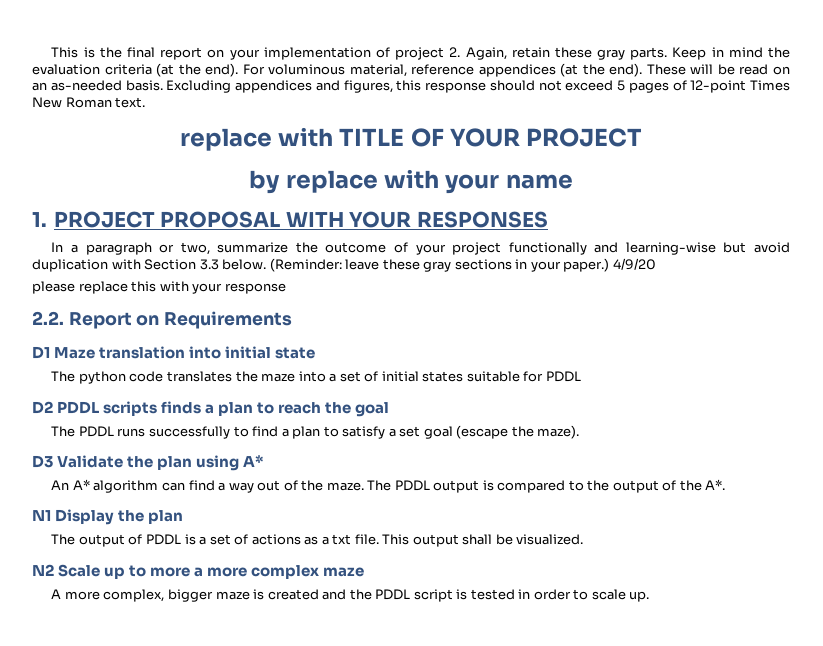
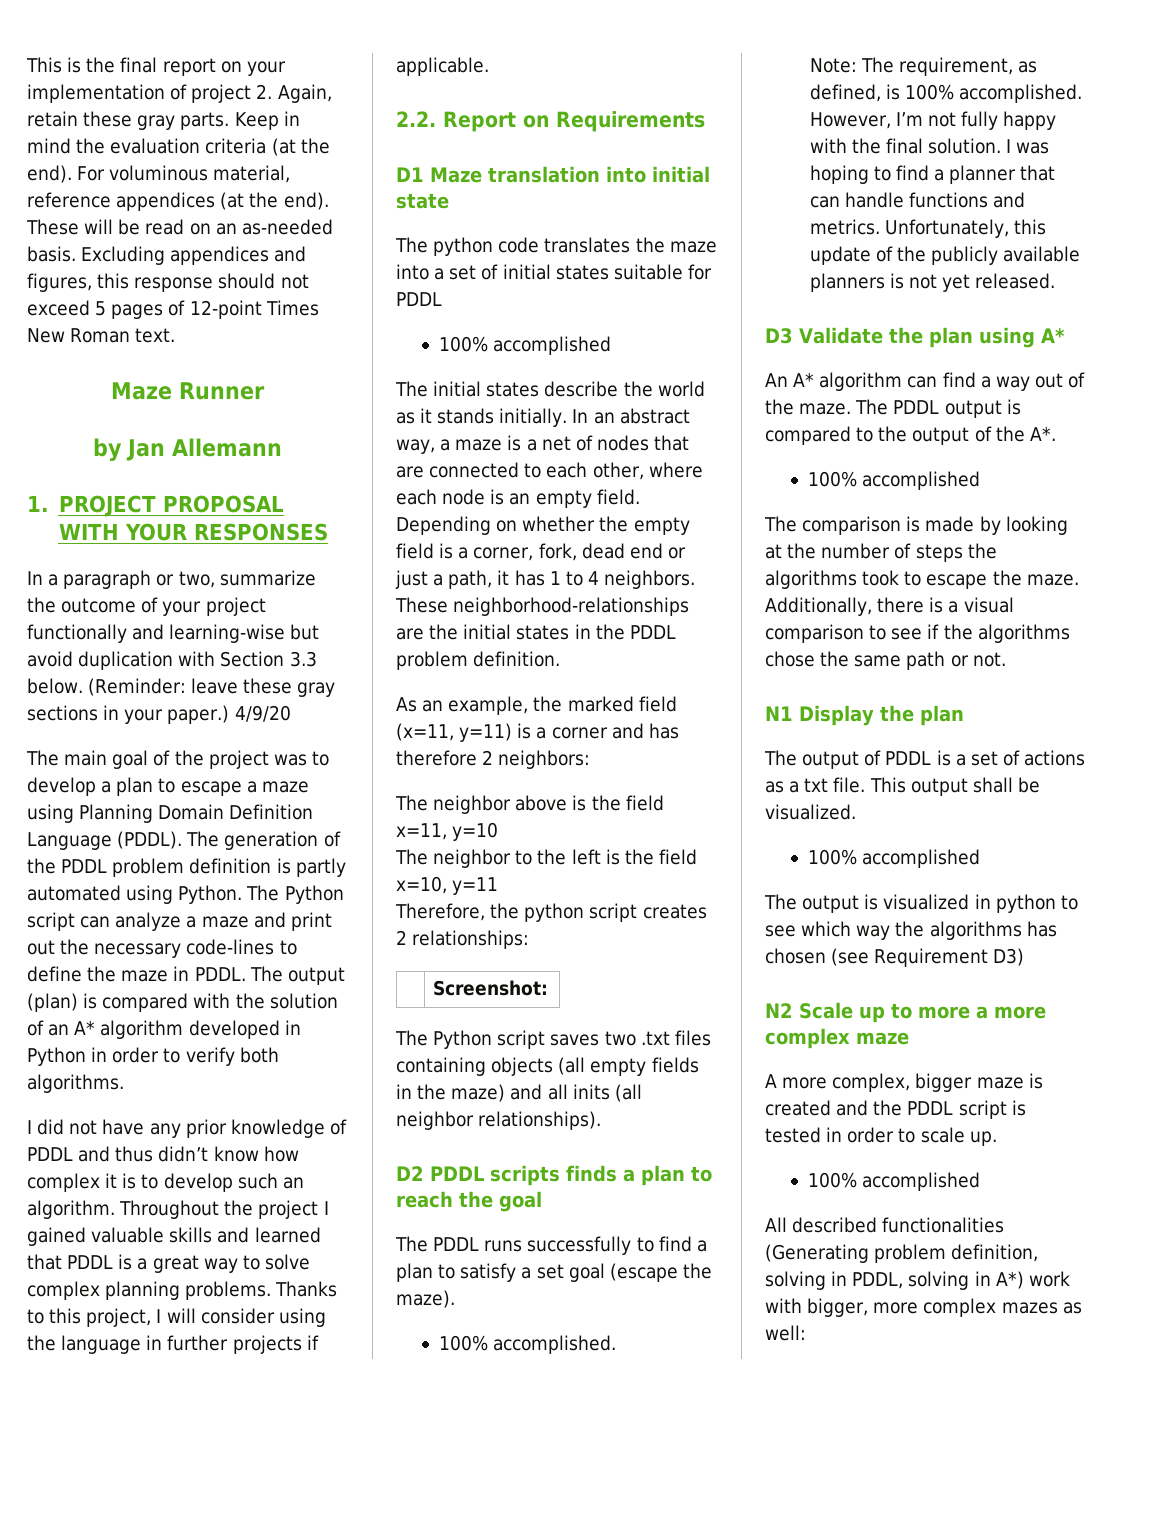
[179,127,643,151] [249,169,573,194] replace with TITLE OF YOUR PROJECT // by replace with your name -> [111,382,265,400] [93,438,282,461] Maze Runner // by Jan Allemann
[32,281,286,294] please replace this with your response -> [26,750,329,769] [27,777,309,796] [27,804,314,823] [27,831,341,850] [27,858,346,877] [27,885,344,904] [27,912,332,931] [27,939,297,958] [27,966,345,985] [27,993,338,1012] [27,1020,301,1039] [27,1047,279,1066] [27,1074,124,1093] [27,1119,347,1138] [27,1146,299,1162] [27,1173,304,1192] [27,1200,329,1219] [27,1227,321,1246] [27,1254,310,1273] [27,1281,338,1300] [27,1308,326,1327] [27,1335,319,1354] [396,57,489,76] The main goal of the project was to develop a plan to escape a maze using Planning Domain Definition Language (PDDL). The generation of the PDDL problem definition is partly automated using Python. The Python script can analyze a maze and print out the necessary code-lines to define the maze in PDDL. The output (plan) is compared with the solution of an A* algorithm developed in Python in order to verify both algorithms. // I did not have any prior knowledge of PDDL and thus didn’t know how complex it is to develop such an algorithm. Throughout the project I gained valuable skills and learned that PDDL is a great way to solve complex planning problems. Thanks to this project, I will consider using the language in further projects if applicable.
(581, 376) none -> [439,336,612,355] [395,381,705,397] [396,408,690,427] [396,435,690,454] [396,462,703,480] [396,489,640,508] [396,516,690,535] [396,543,686,561] [395,570,696,589] [395,597,690,616] [396,624,676,640] [396,651,561,670] [396,696,677,715] [396,723,679,742] [396,750,591,769] [395,795,664,814] [396,822,499,841] [395,849,697,868] [396,876,499,895] [395,903,707,922] [396,930,530,949] [433,980,549,996] [395,1030,711,1049] [396,1057,699,1076] [396,1084,642,1102] [396,1111,602,1130] // 100% accomplished // The initial states describe the world as it stands initially. In an abstract way, a maze is a net of nodes that are connected to each other, where each node is an empty field. Depending on whether the empty field is a corner, fork, dead end or just a path, it has 1 to 4 neighbors. These neighborhood-relationships are the initial states in the PDDL problem definition. // As an example, the marked field (x=11, y=11) is a corner and has therefore 2 neighbors: // The neighbor above is the field x=11, y=10 // The neighbor to the left is the field x=10, y=11 // Therefore, the python script creates 2 relationships: // | Screenshot: // The Python script saves two .txt files containing objects (all empty fields in the maze) and all inits (all neighbor relationships).
(580, 432) none -> [439,1335,617,1354] [809,57,1037,76] [809,84,1082,103] [809,111,1057,130] [809,138,1050,154] [809,165,1056,184] [809,192,1025,208] [809,219,1046,238] [809,246,1081,265] [809,273,1056,292] // 100% accomplished. // Note: The requirement, as defined, is 100% accomplished. However, I’m not fully happy with the final solution. I was hoping to find a planner that can handle functions and metrics. Unfortunately, this update of the publicly available planners is not yet released.
(726, 484) none -> [808,471,981,490] [764,516,1068,535] [765,543,997,562] [765,570,1079,589] [765,597,1014,616] [765,624,1070,643] [765,651,1006,670] // 100% accomplished // The comparison is made by looking at the number of steps the algorithms took to escape the maze. Additionally, there is a visual comparison to see if the algorithms chose the same path or not.
(584, 539) none -> [808,849,981,868] [764,894,1078,913] [765,921,1057,940] [765,948,1025,967] // 100% accomplished // The output is visualized in python to see which way the algorithms has chosen (see Requirement D3)
(650, 596) none -> [808,1172,981,1191] [765,1217,1005,1233] [765,1244,1039,1263] [765,1271,1070,1290] [765,1298,1082,1317] [765,1325,806,1341] // 100% accomplished // All described functionalities (Generating problem definition, solving in PDDL, solving in A*) work with bigger, more complex mazes as well:

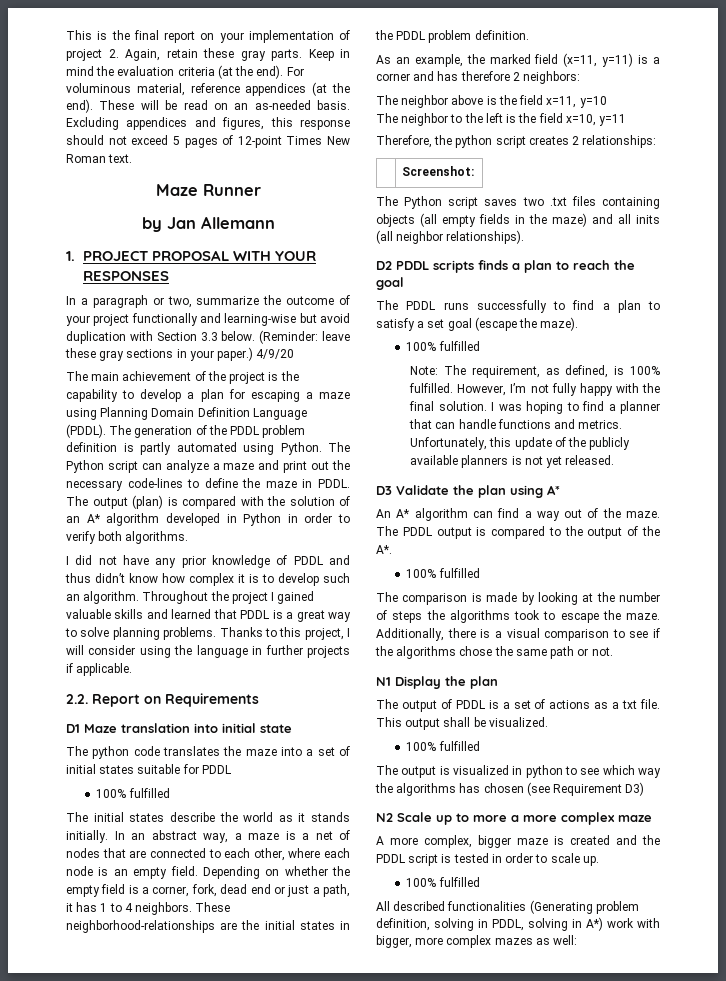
[112,750,149,769] goal -> [122,371,192,381] achievement
[273,754,307,766] was -> [268,371,299,381] [66,389,118,402] is the capability
[158,778,242,796] to escape -> [228,389,300,402] for escaping
[27,1281,100,1300] complex -> (110, 632) none
[493,336,612,355] accomplished -> [128,788,170,798] fulfilled
[493,1335,617,1354] accomplished. -> [438,341,480,351] fulfilled
[958,84,1082,103] accomplished. -> [409,383,454,393] fulfilled.
[862,471,981,490] accomplished -> [438,568,480,578] fulfilled
[862,849,981,868] accomplished -> [438,741,480,751] fulfilled
[862,1172,981,1191] accomplished -> [438,877,480,887] fulfilled

